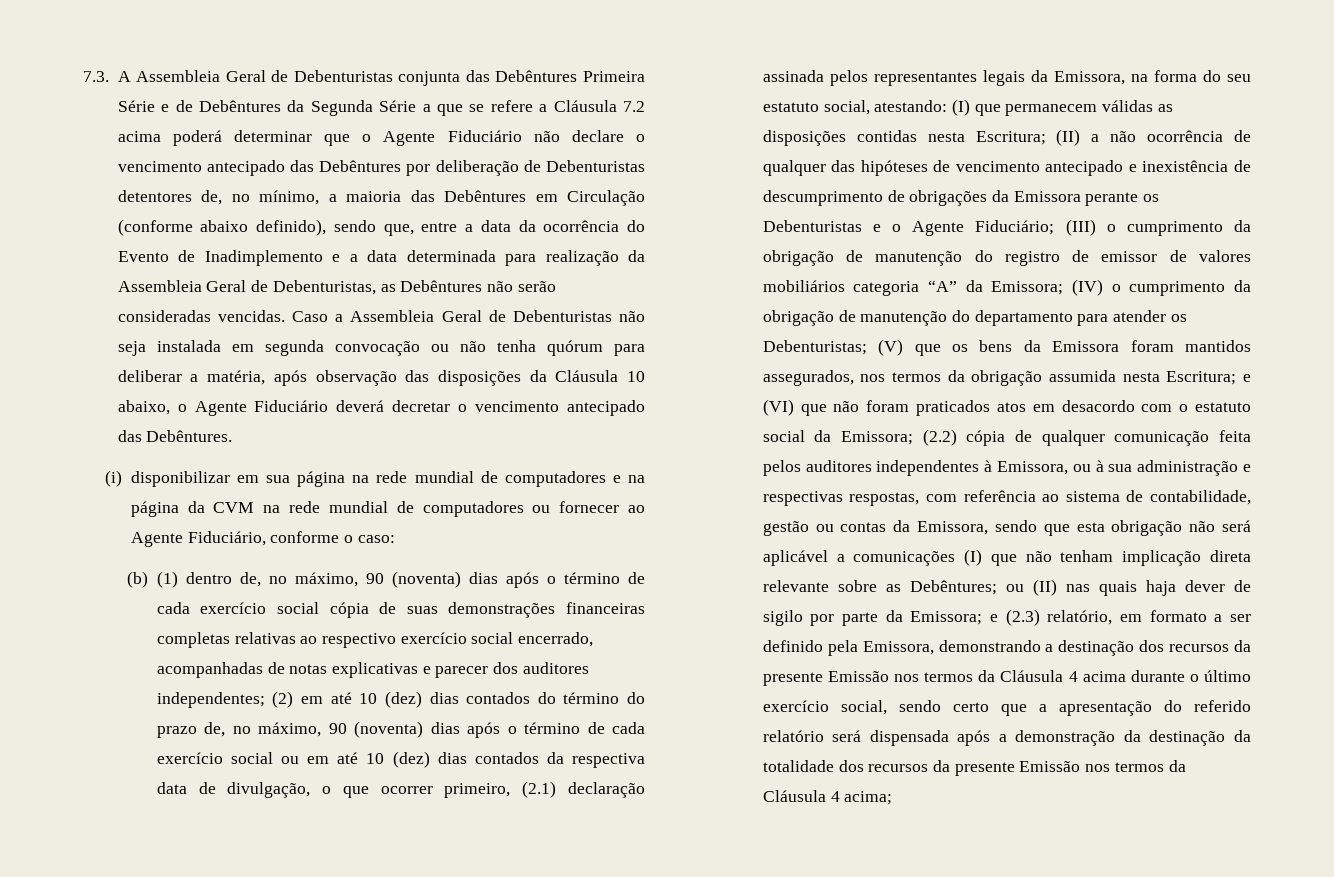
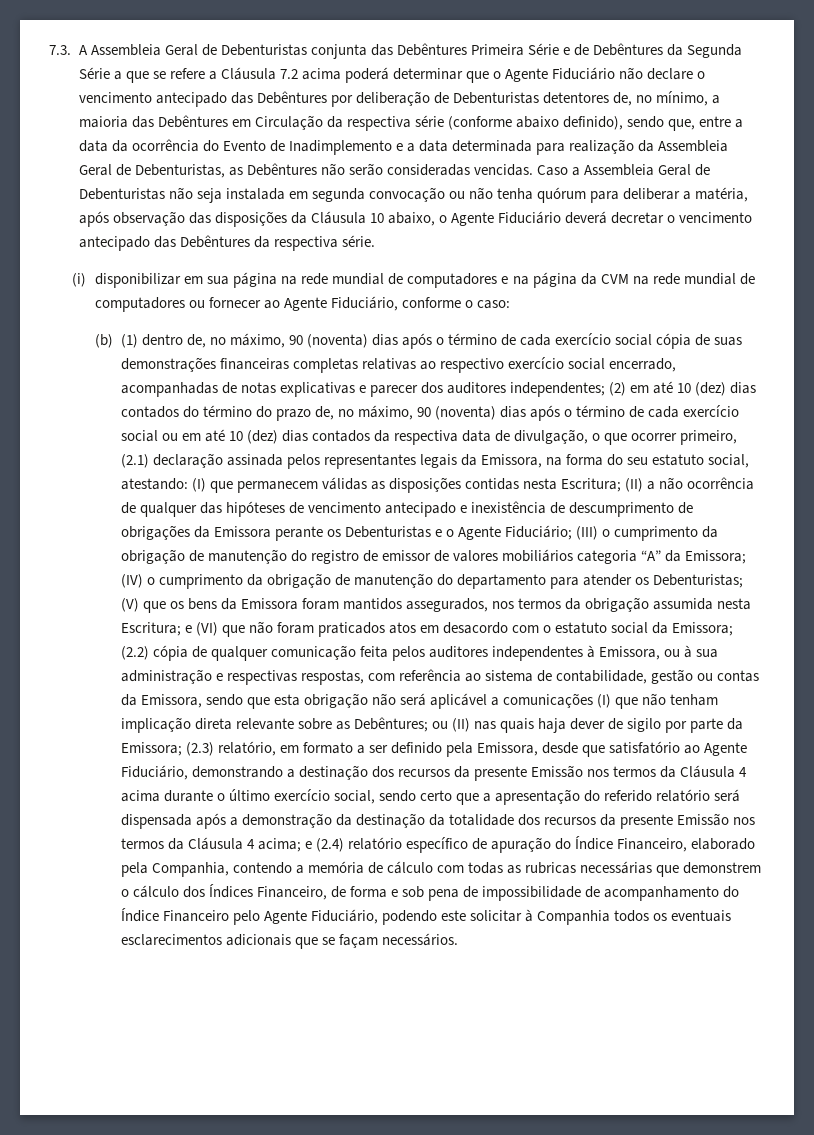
(645, 198) none -> [326,115,444,131] da respectiva série
[146,430,233,442] Debêntures. -> [179,235,375,251] Debêntures da respectiva série.
[990,614,999,622] e -> (182, 749) none
(934, 648) none -> [542,741,748,757] [120,765,188,780] desde que satisfatório ao Agente Fiduciário,
(893, 798) none -> [304,836,756,853] [120,861,762,877] [120,884,740,901] [120,908,732,925] [120,933,458,949] e (2.4) relatório específico de apuração do Índice Financeiro, elaborado pela Companhia, contendo a memória de cálculo com todas as rubricas necessárias que demonstrem o cálculo dos Índices Financeiro, de forma e sob pena de impossibilidade de acompanhamento do Índice Financeiro pelo Agente Fiduciário, podendo este solicitar à Companhia todos os eventuais esclarecimentos adicionais que se façam necessários.

